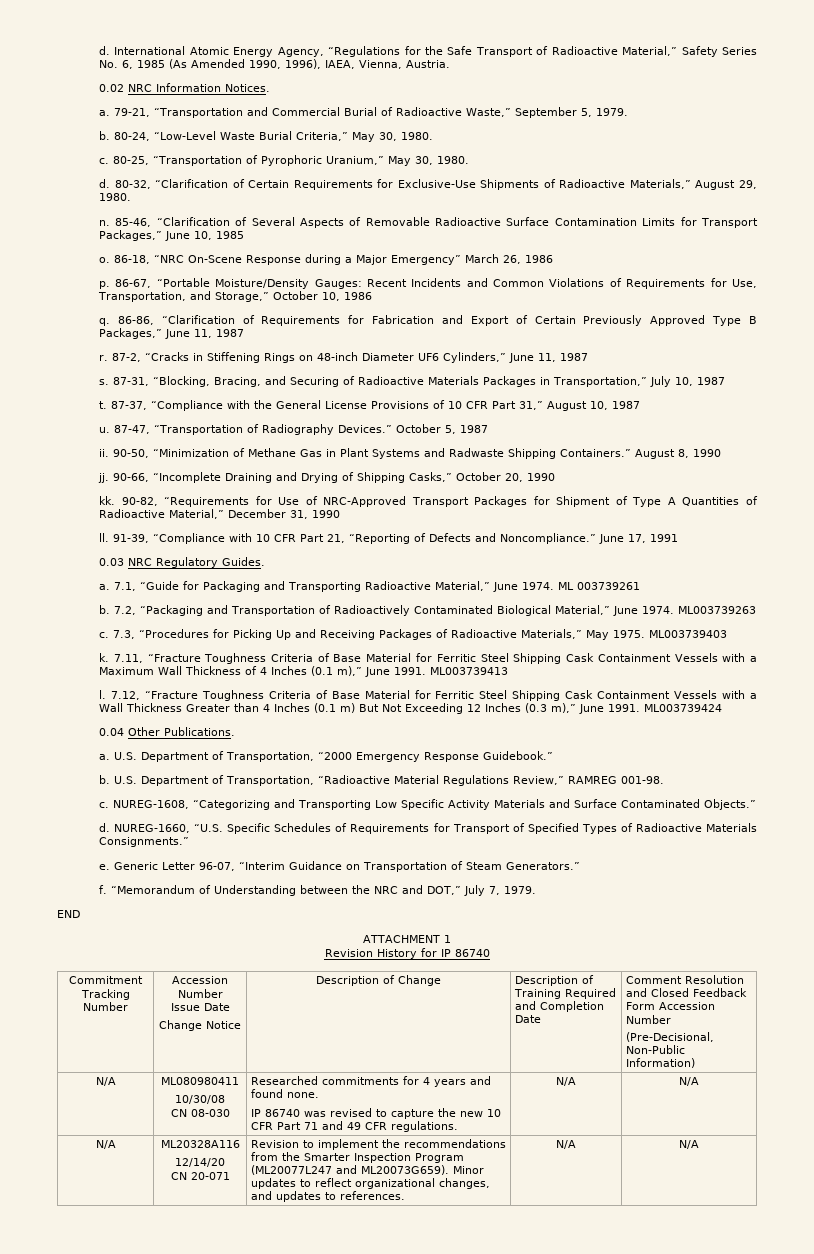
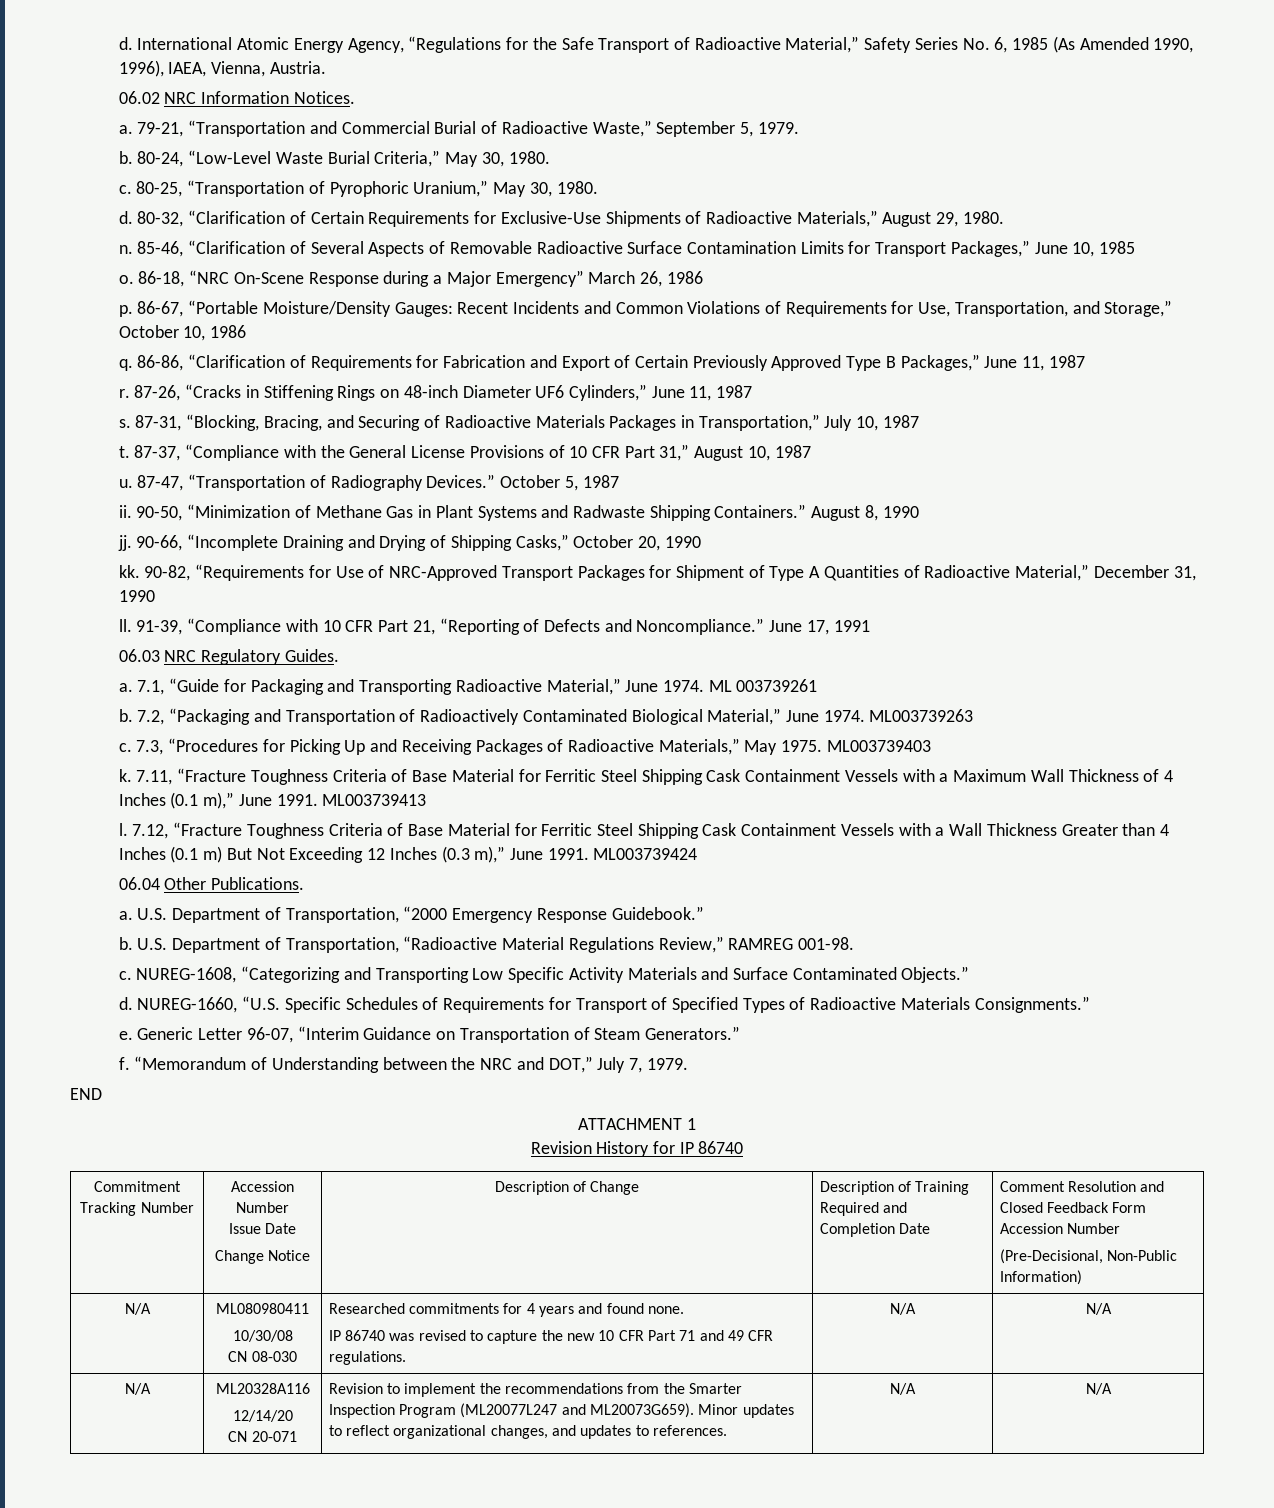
[99,84,125,92] 0.02 -> [118,91,160,104] 06.02
[112,353,142,362] 87-2, -> [134,385,181,401] 87-26,
[99,558,125,566] 0.03 -> [118,649,160,662] 06.03
[99,728,125,736] 0.04 -> [118,877,160,890] 06.04

